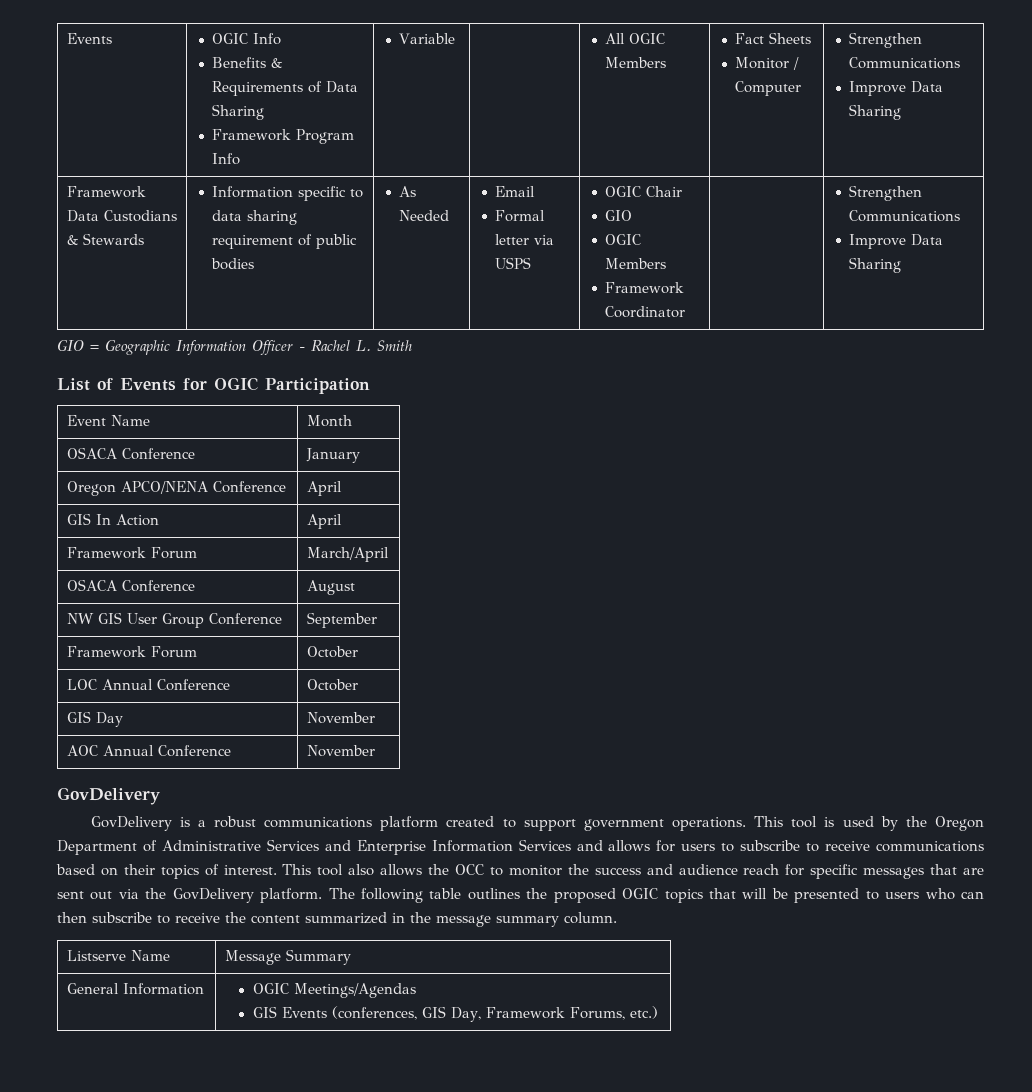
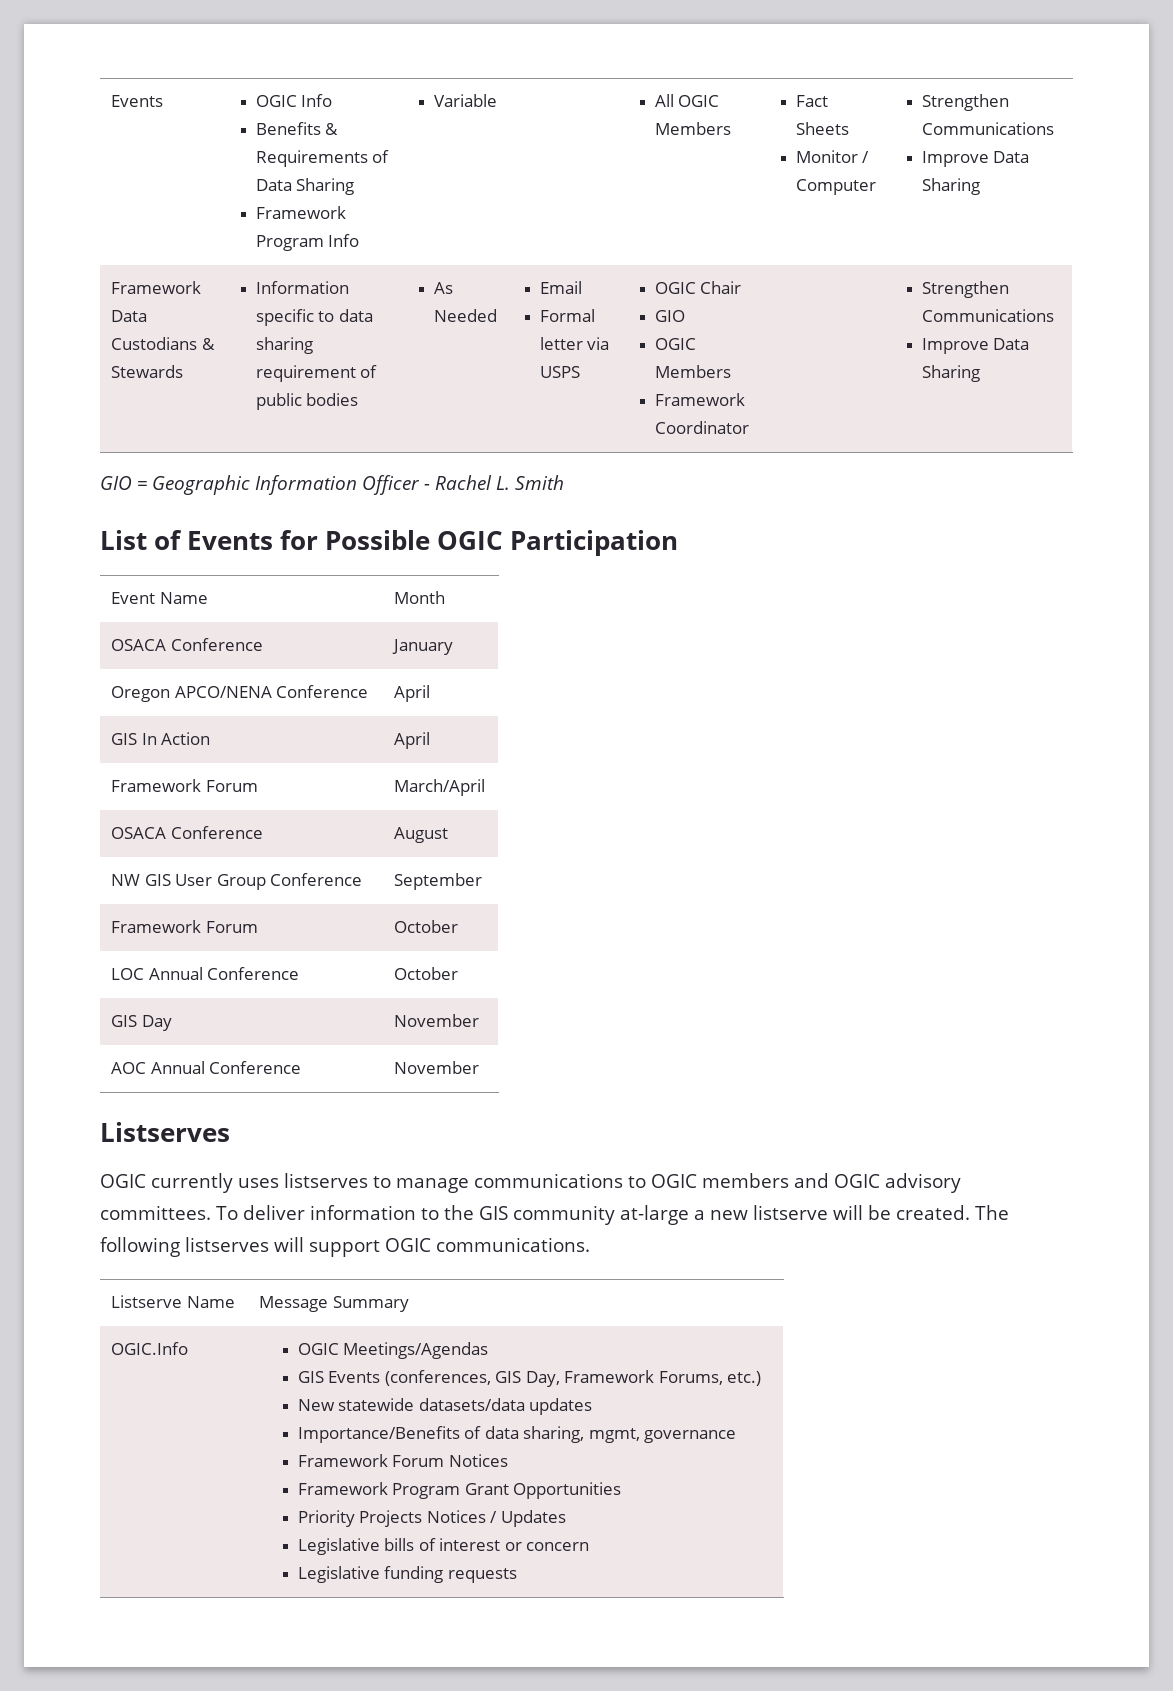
(207, 384) none -> [325,530,431,550] Possible
[57,787,160,805] [90,816,984,831] [57,839,984,855] [56,864,985,879] [57,888,985,903] [57,912,617,927] GovDelivery // GovDelivery is a robust communications platform created to support government operations. This tool is used by the Oregon Department of Administrative Services and Enterprise Information Services and allows for users to subscribe to receive communications based on their topics of interest. This tool also allows the OCC to monitor the success and audience reach for specific messages that are sent out via the GovDelivery platform. The following table outlines the proposed OGIC topics that will be presented to users who can then subscribe to receive the content summarized in the message summary column. -> [100,1122,230,1142] [100,1173,961,1193] [100,1205,1009,1225] [100,1237,590,1257] Listserves // OGIC currently uses listserves to manage communications to OGIC members and OGIC advisory committees. To deliver information to the GIS community at-large a new listserve will be created. The following listserves will support OGIC communications.
[66,983,204,995] General Information -> [111,1342,189,1355] OGIC.Info
(658, 1012) none -> [297,1398,593,1415] [297,1426,737,1443] [297,1454,508,1467] [297,1482,622,1499] [297,1510,566,1527] [297,1538,590,1555] [297,1566,517,1583] // New statewide datasets/data updates // Importance/Benefits of data sharing, mgmt, governance // Framework Forum Notices // Framework Program Grant Opportunities // Priority Projects Notices / Updates // Legislative bills of interest or concern // Legislative funding requests

